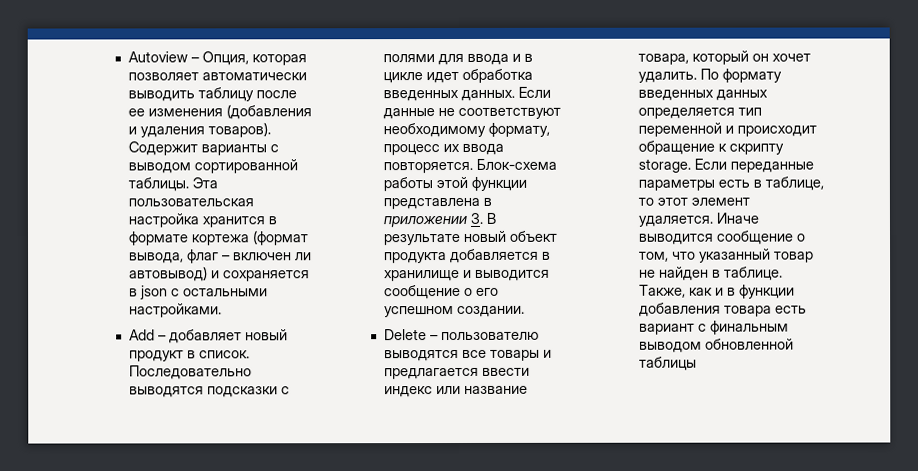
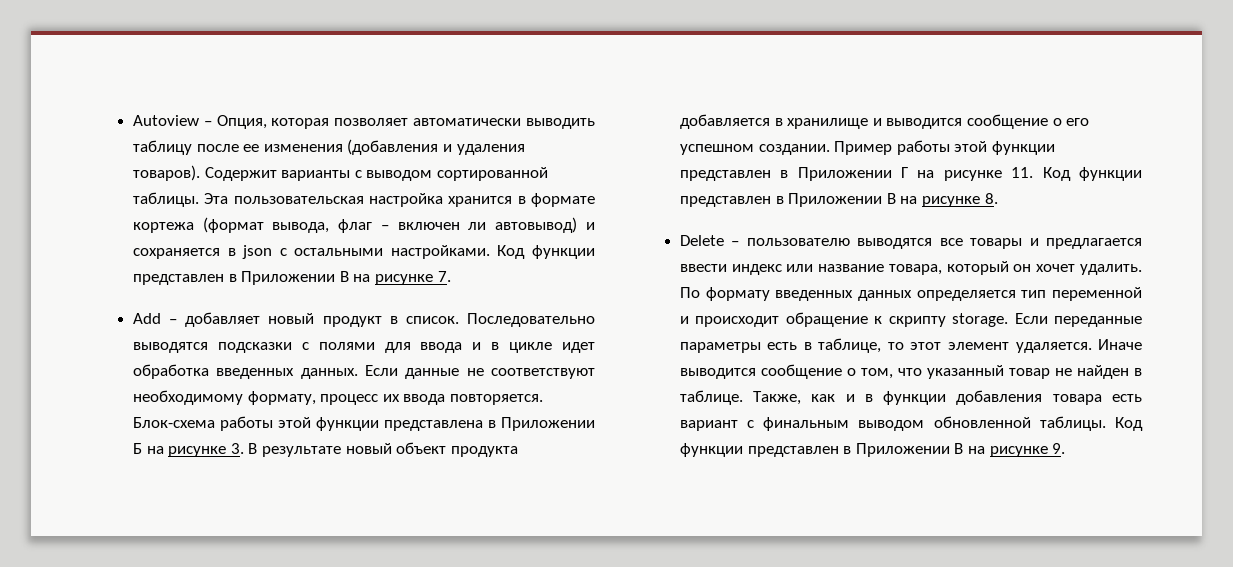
(222, 310) none -> [497,245,595,259] [132,271,451,285] Код функции представлен в Приложении В на рисунке 7.
[382,215,467,228] приложении -> [501,417,595,431] [132,443,227,457] Приложении Б на рисунке
(525, 311) none -> [834,140,1055,155] [679,167,1142,181] [679,193,998,207] Пример работы этой функции представлен в Приложении Г на рисунке 11. Код функции представлен в Приложении В на рисунке 8.
[638,356,697,371] таблицы -> [1039,416,1143,431] [679,443,1066,457] таблицы. Код функции представлен в Приложении В на рисунке 9.

